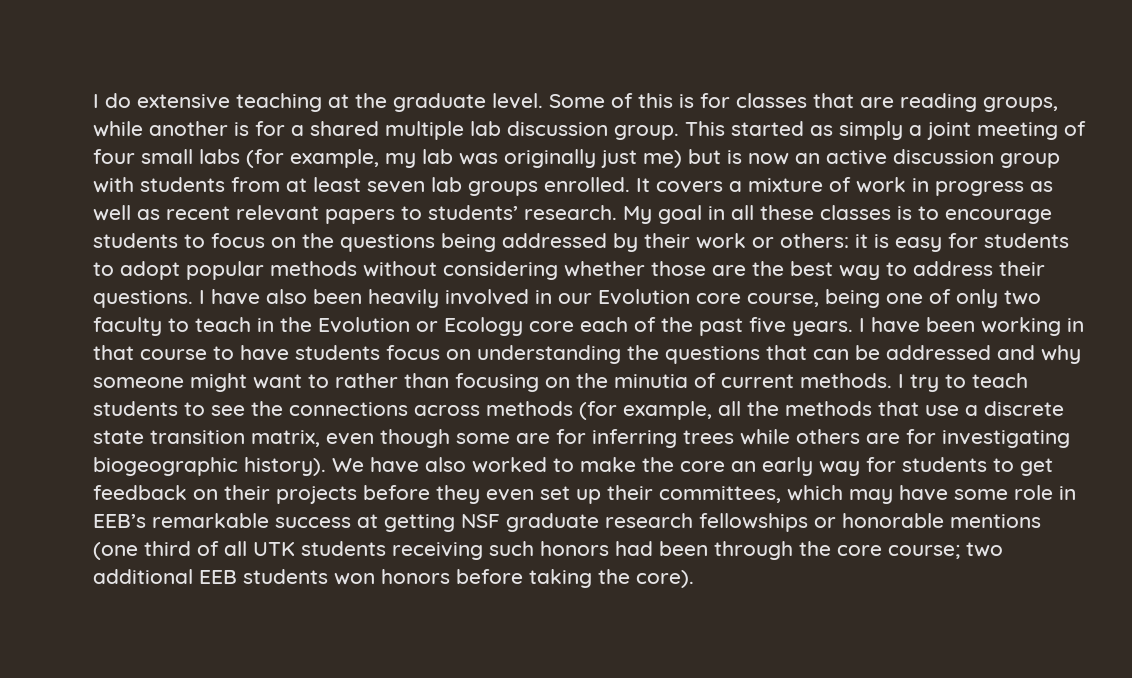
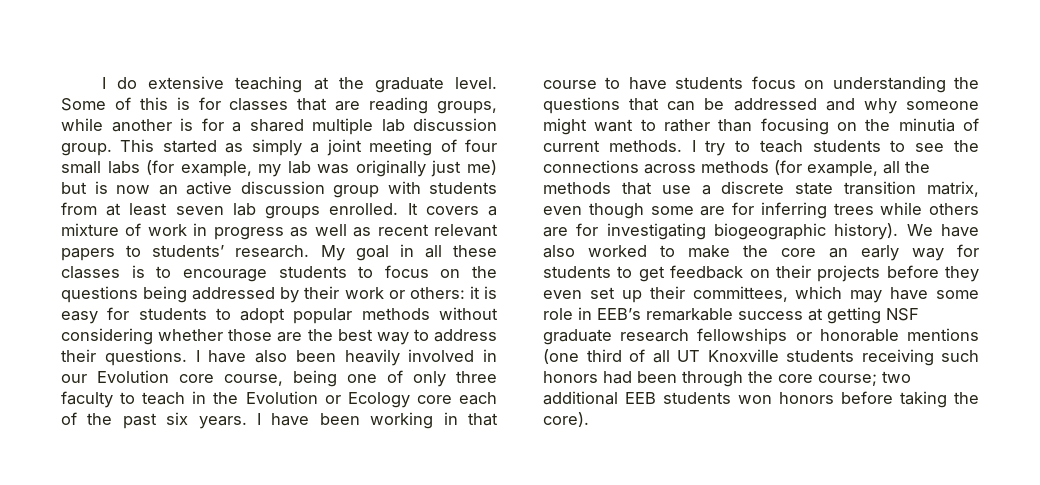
[1004,290,1041,305] two -> [456,371,497,383] three
[749,317,786,333] five -> [166,412,189,425] six
[253,542,295,556] UTK -> [677,349,779,362] UT Knoxville

